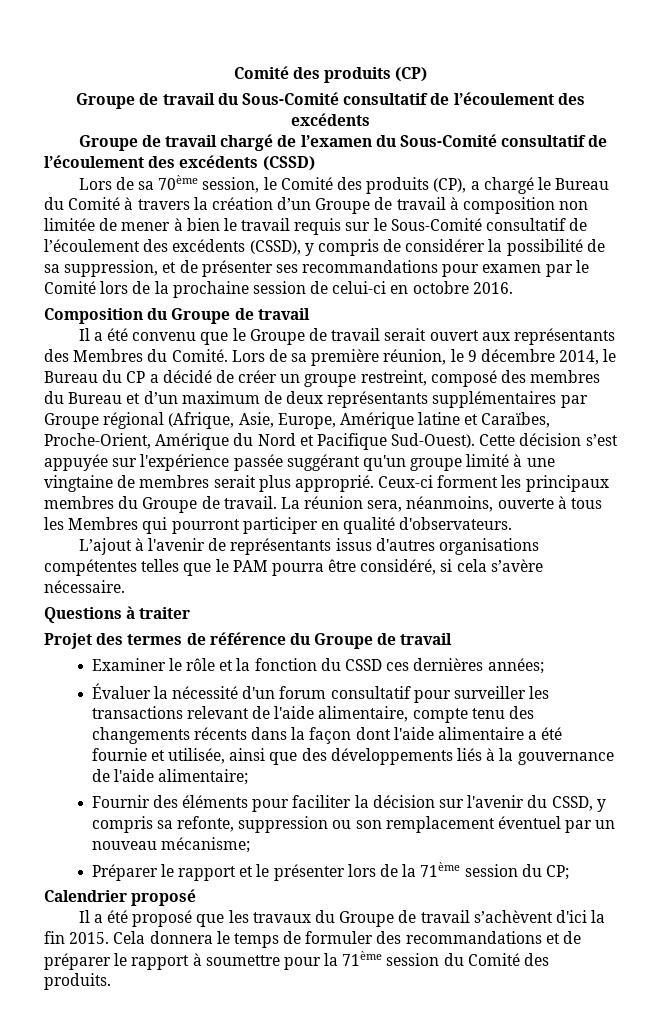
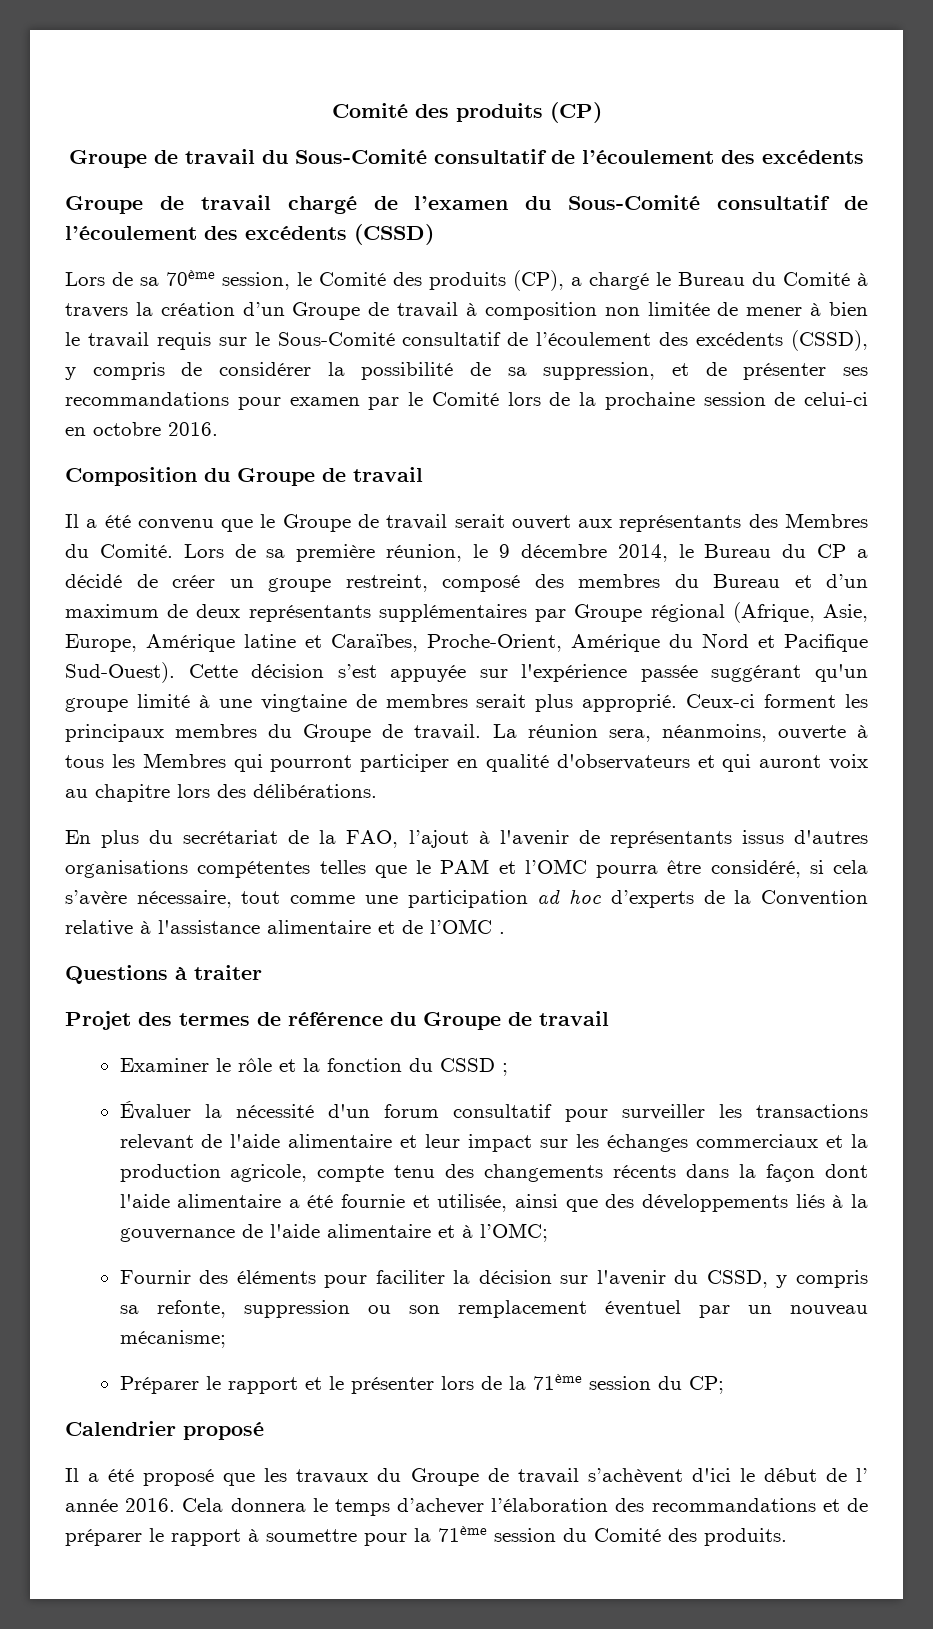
[399,517,513,530] [78,538,132,555] d'observateurs. // L’ajout -> [556,754,869,772] [65,784,377,802] [65,830,469,848] d'observateurs et qui auront voix au chapitre lors des délibérations. // En plus du secrétariat de la FAO, l’ajout
(268, 566) none -> [498,859,587,874] et l’OMC
[44,580,125,593] nécessaire. -> [136,889,869,908] [65,919,505,936] nécessaire, tout comme une participation ad hoc d’experts de la Convention relative à l'assistance alimentaire et de l’OMC .
[386,658,544,674] ces dernières années; -> [501,1063,508,1076] ;
[318,706,409,722] alimentaire, -> [288,1134,869,1152] [119,1164,308,1182] alimentaire et leur impact sur les échanges commerciaux et la production agricole,
[158,769,249,785] alimentaire; -> [326,1223,548,1242] alimentaire et à l’OMC;
[591,910,606,923] [44,931,110,944] la fin 2015. -> [739,1468,868,1482] [65,1498,176,1512] le début de l’ année 2016.
[283,931,374,944] de formuler -> [397,1498,609,1514] d’achever l’élaboration

